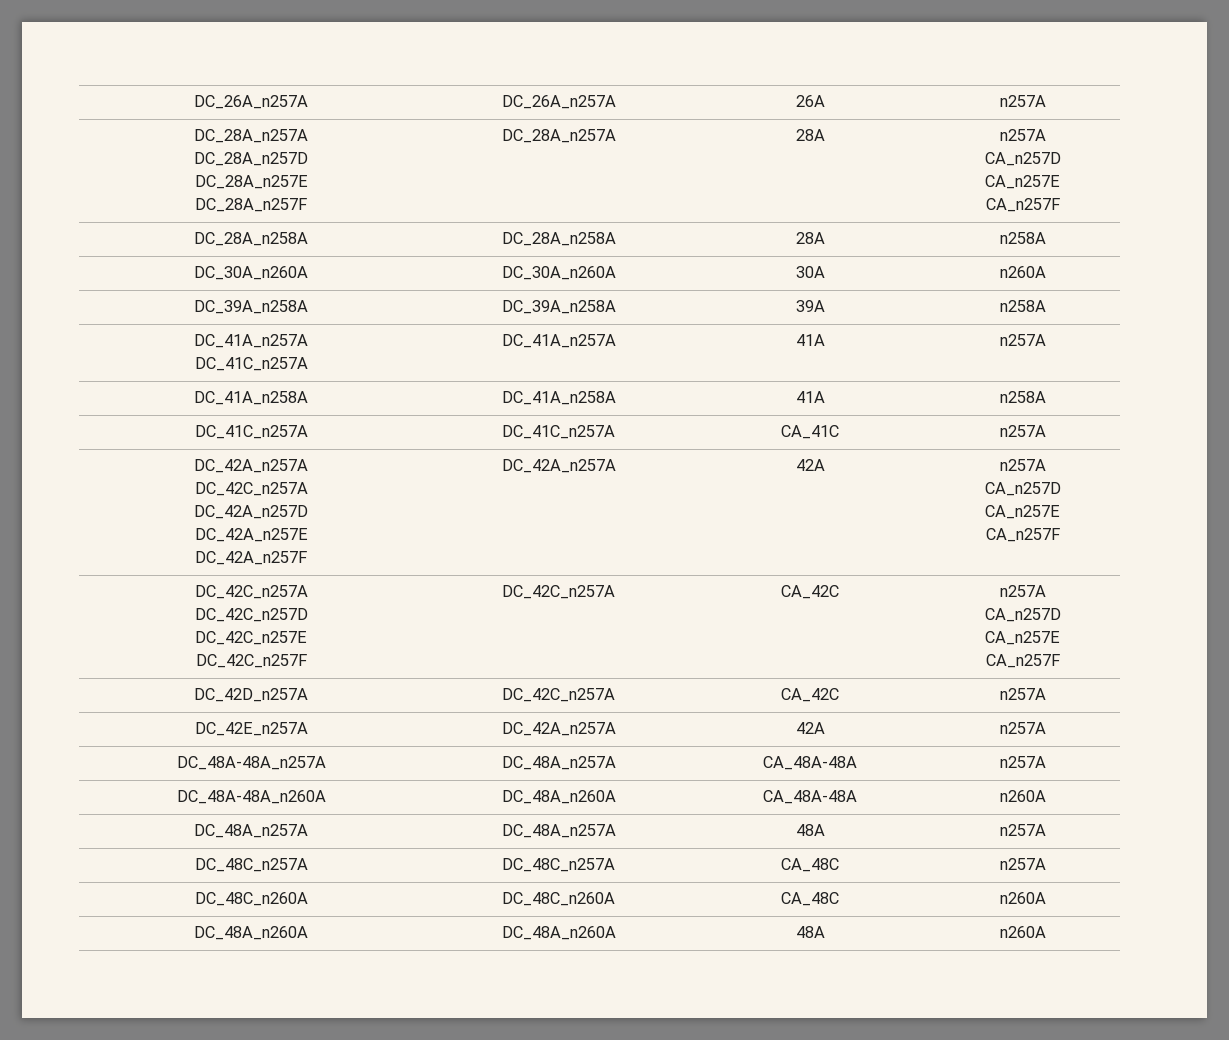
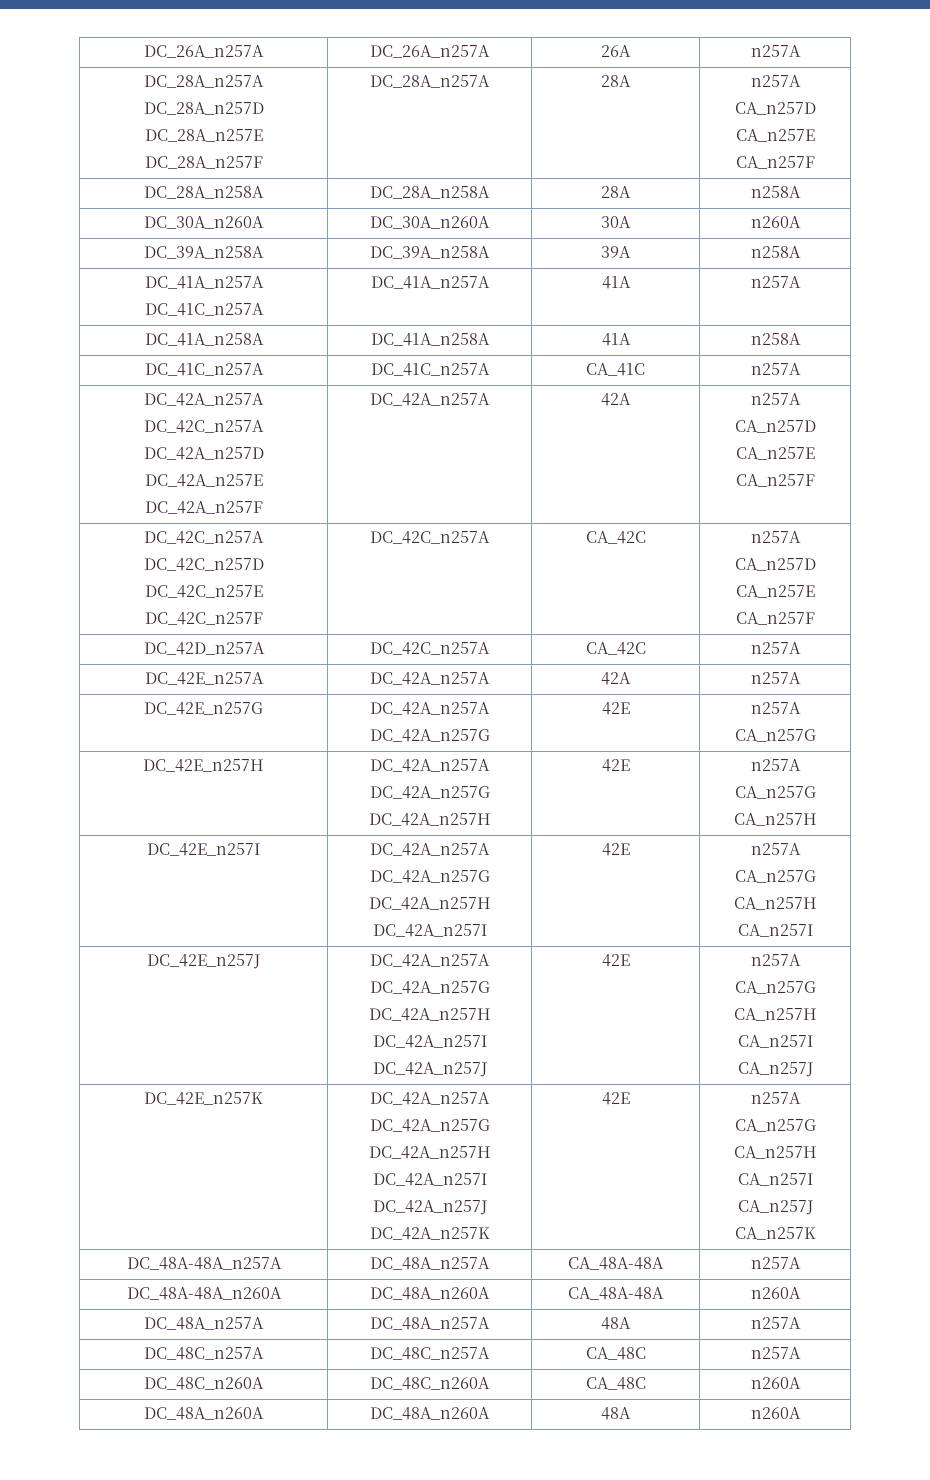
(1046, 728) none -> [144,702,263,715] [370,702,490,715] [369,729,490,742] [601,702,630,715] [750,702,801,714] [734,729,816,742] [143,759,264,772] [370,759,490,772] [369,786,490,799] [368,813,491,826] [601,759,630,772] [750,759,801,771] [734,786,816,799] [733,813,817,826] [147,843,260,856] [370,843,490,856] [369,870,490,883] [368,897,491,910] [372,924,487,937] [601,843,630,856] [750,843,801,855] [734,870,816,883] [733,897,817,910] [737,924,813,937] [147,954,260,969] [370,954,490,967] [369,981,490,994] [368,1008,491,1021] [372,1035,487,1048] [372,1062,487,1077] [601,954,630,967] [750,954,801,966] [734,981,816,994] [733,1008,817,1021] [737,1035,813,1048] [737,1062,813,1077] [144,1092,263,1105] [370,1092,490,1105] [369,1119,490,1132] [368,1146,491,1159] [372,1173,487,1186] [372,1200,487,1215] [369,1227,490,1240] [601,1092,630,1105] [750,1092,801,1104] [734,1119,816,1132] [733,1146,817,1159] [737,1173,813,1186] [737,1200,813,1215] [734,1227,816,1240] // DC_42E_n257G | DC_42A_n257A // DC_42A_n257G | 42E | n257A // CA_n257G // DC_42E_n257H | DC_42A_n257A // DC_42A_n257G // DC_42A_n257H | 42E | n257A // CA_n257G // CA_n257H // DC_42E_n257I | DC_42A_n257A // DC_42A_n257G // DC_42A_n257H // DC_42A_n257I | 42E | n257A // CA_n257G // CA_n257H // CA_n257I // DC_42E_n257J | DC_42A_n257A // DC_42A_n257G // DC_42A_n257H // DC_42A_n257I // DC_42A_n257J | 42E | n257A // CA_n257G // CA_n257H // CA_n257I // CA_n257J // DC_42E_n257K | DC_42A_n257A // DC_42A_n257G // DC_42A_n257H // DC_42A_n257I // DC_42A_n257J // DC_42A_n257K | 42E | n257A // CA_n257G // CA_n257H // CA_n257I // CA_n257J // CA_n257K

